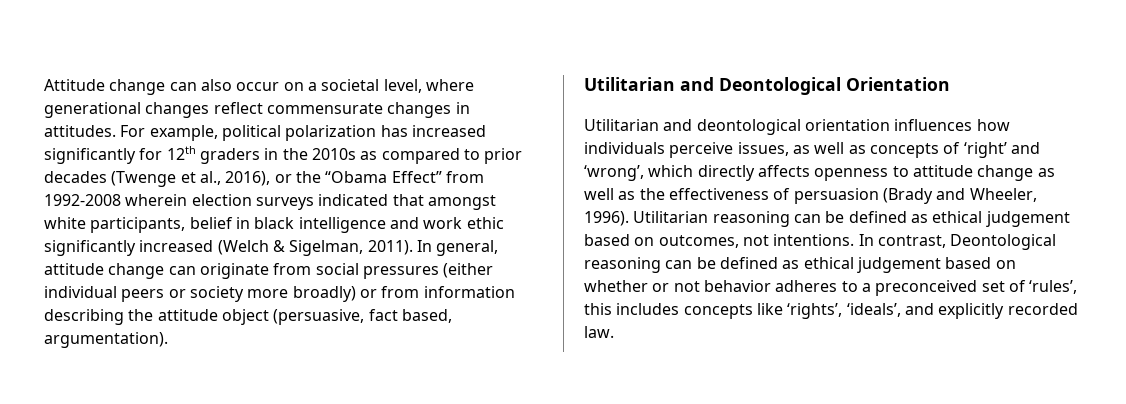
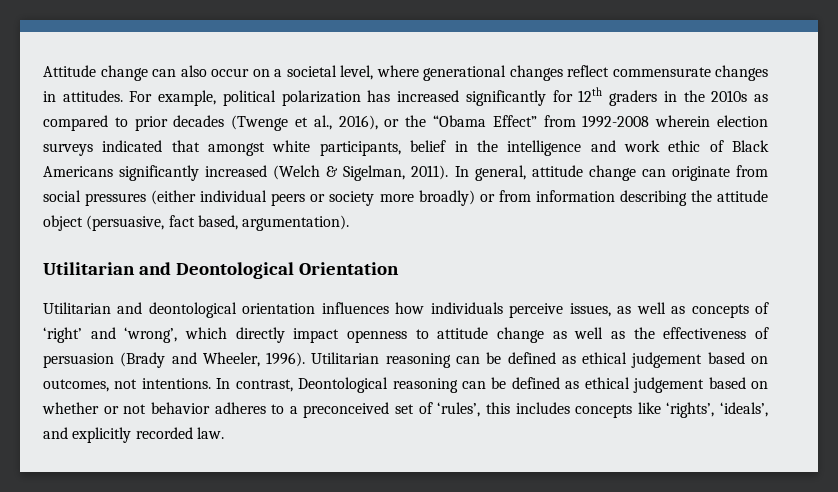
[254,217,295,229] black -> [476,140,498,152] the
(504, 223) none -> [709,140,769,152] [43,166,113,177] of Black Americans
[757,165,810,177] affects -> [293,328,340,343] impact

